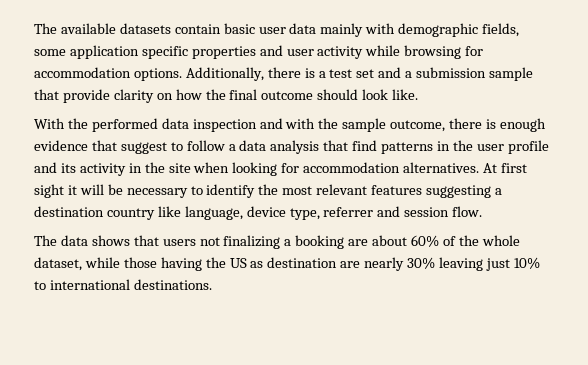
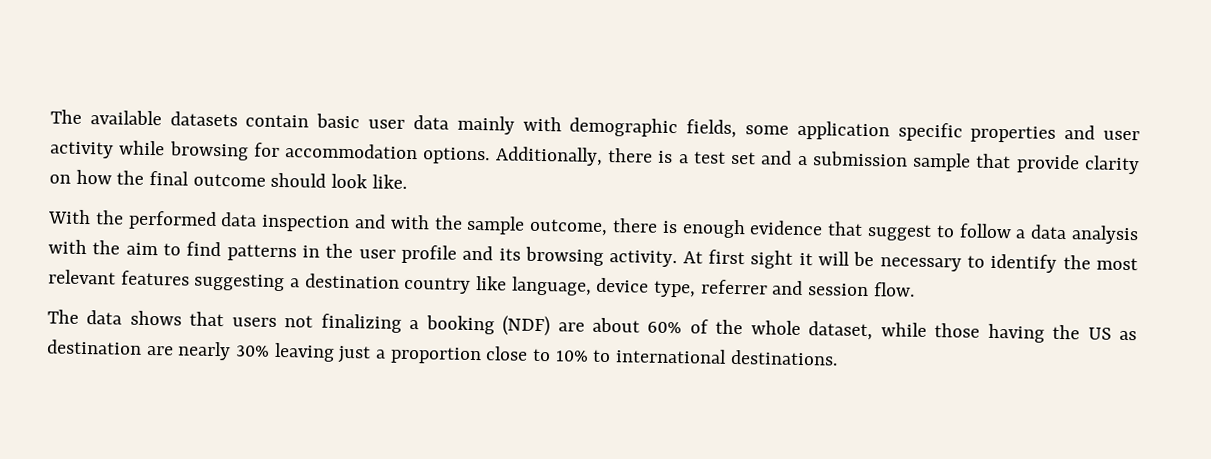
[323,140,349,151] that -> [48,239,182,256] with the aim to
[79,162,480,176] activity in the site when looking for accommodation alternatives. -> [525,246,678,268] browsing activity.
(345, 242) none -> [502,315,551,337] (NDF)
(510, 264) none -> [375,346,552,365] a proportion close to

